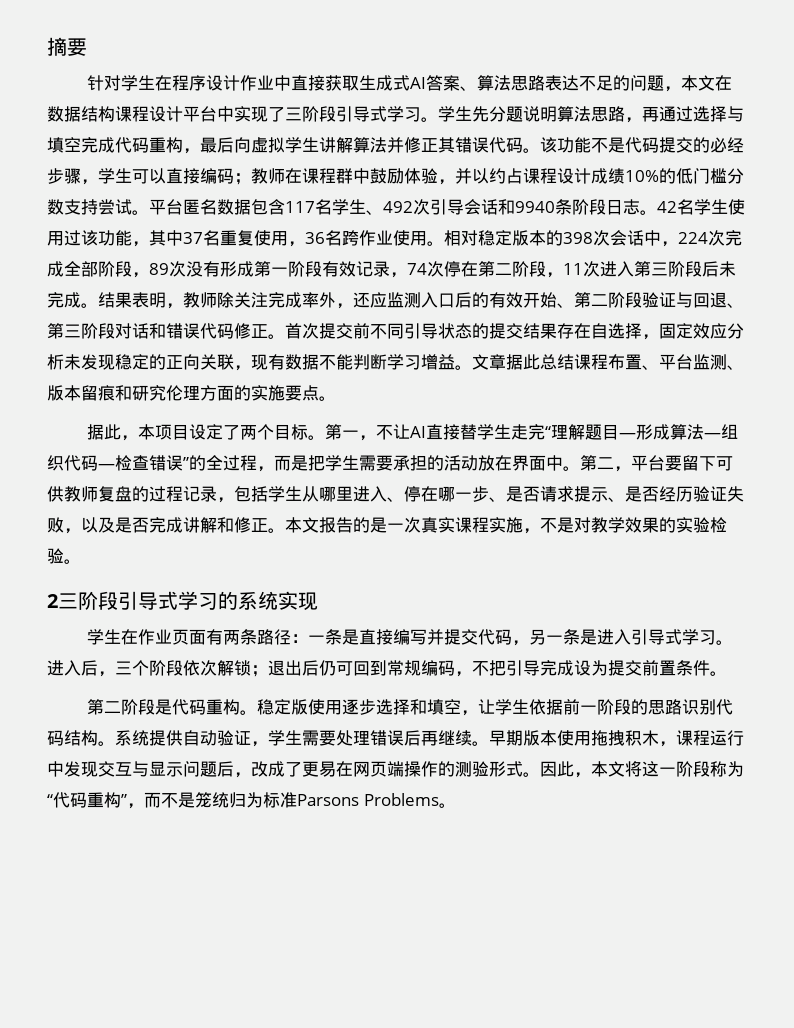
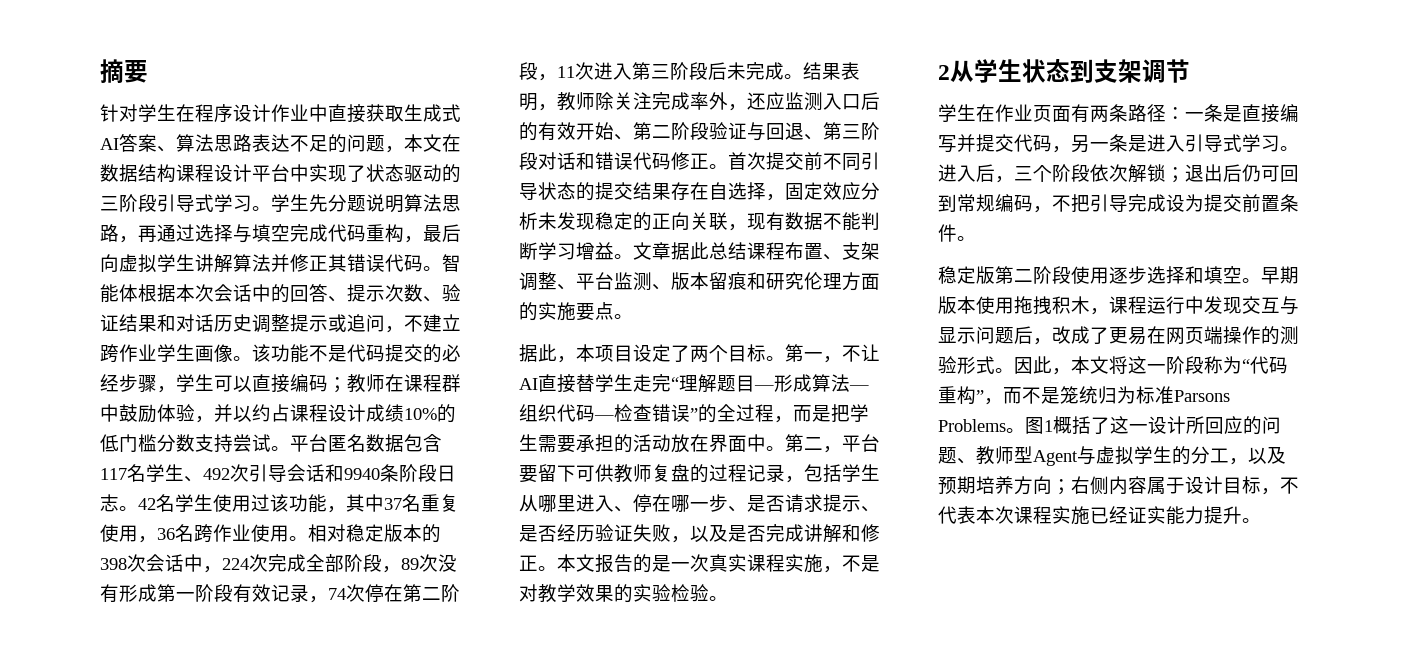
(285, 114) none -> [366,164,461,183] 状态驱动的
(540, 150) none -> [442,254,461,272] [100,284,461,303] [100,314,461,333] [100,344,252,363] 智能体根据本次会话中的回答、提示次数、验证结果和对话历史调整提示或追问，不建立跨作业学生画像。
(659, 367) none -> [842,242,880,260] [519,272,576,291] 支架调整、
[58,591,318,611] 三阶段引导式学习的系统实现 -> [950,59,1190,83] 从学生状态到支架调节
[86,699,308,715] 第二阶段是代码重构。稳定版 -> [938,266,1071,284] 稳定版第二阶段
[460,699,733,716] [47,730,472,747] ，让学生依据前一阶段的思路识别代码结构。系统提供自动验证，学生需要处理错误后再继续 -> (1242, 275) none
(456, 805) none -> [1025,416,1281,435] [938,446,1286,466] [938,476,1299,495] [938,506,1261,525] 图1概括了这一设计所回应的问题、教师型Agent与虚拟学生的分工，以及预期培养方向；右侧内容属于设计目标，不代表本次课程实施已经证实能力提升。

